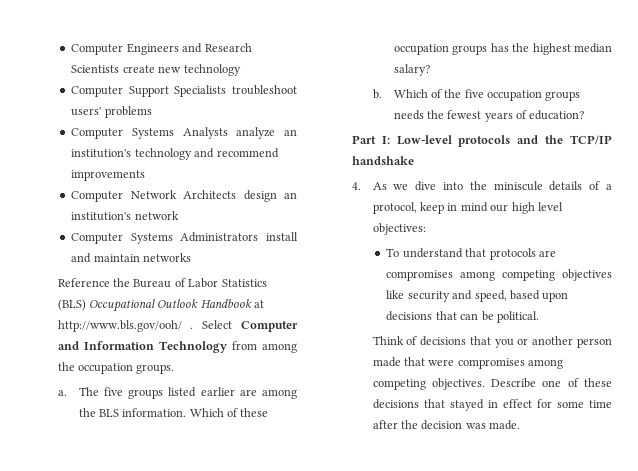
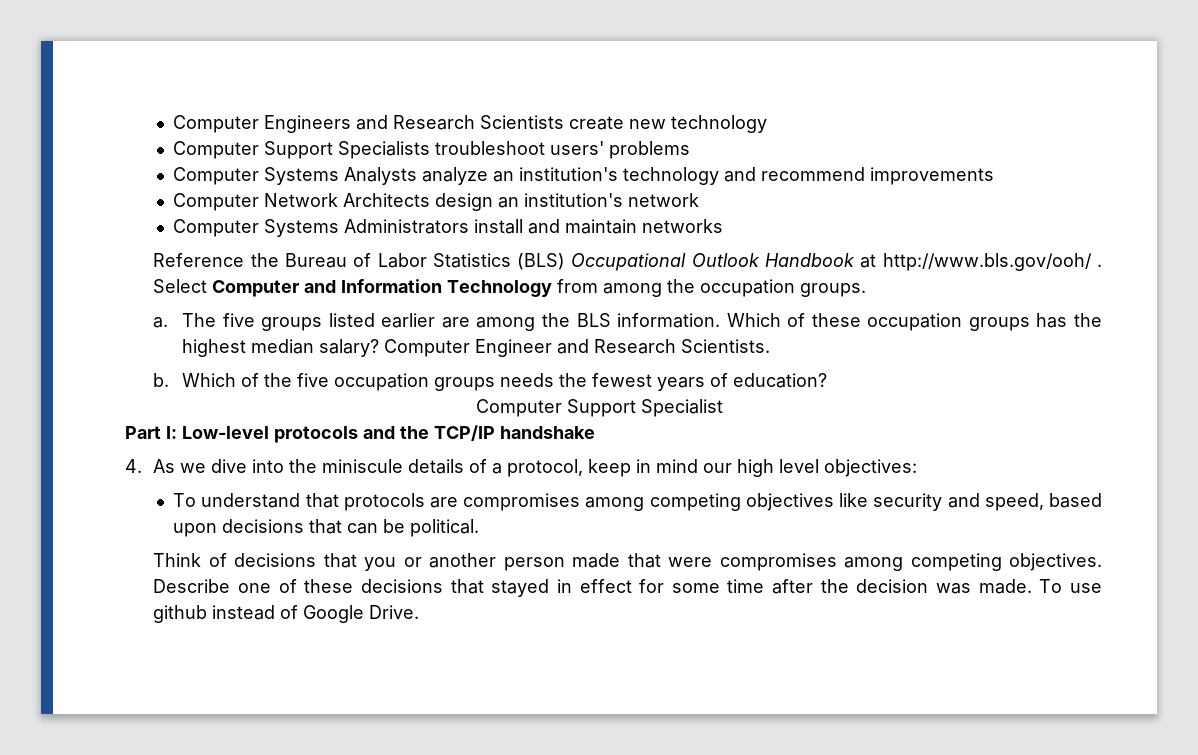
(430, 70) none -> [384,339,771,357] Computer Engineer and Research Scientists.
(585, 115) none -> [475,399,723,417] // Computer Support Specialist
(521, 425) none -> [1039,579,1103,593] [153,605,420,623] To use github instead of Google Drive.

